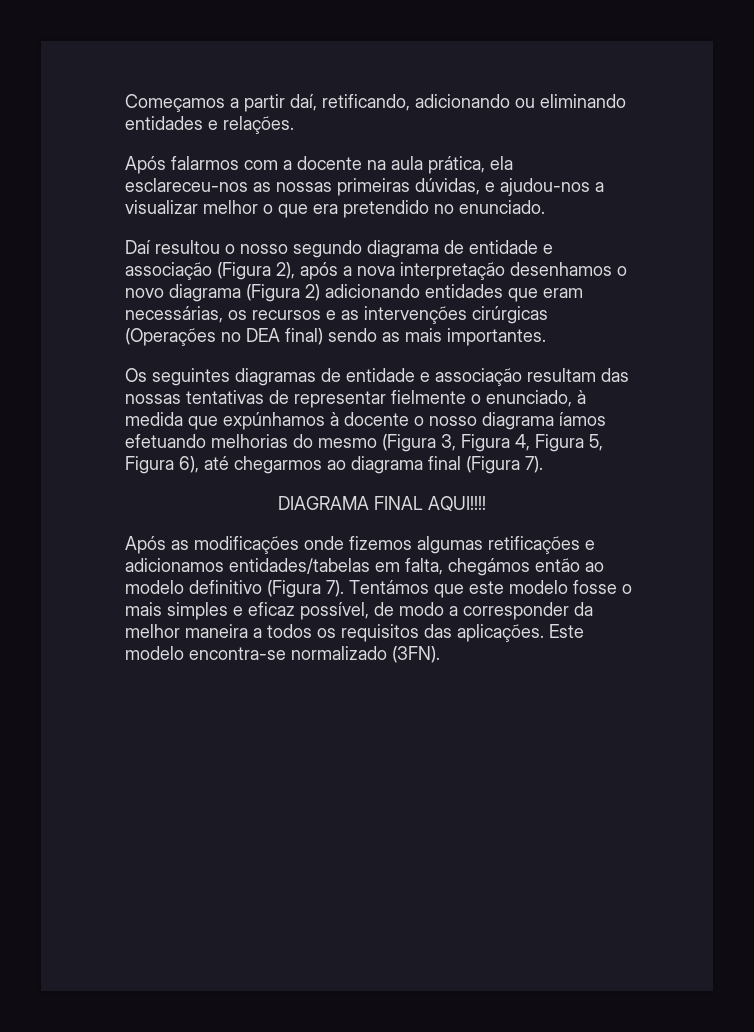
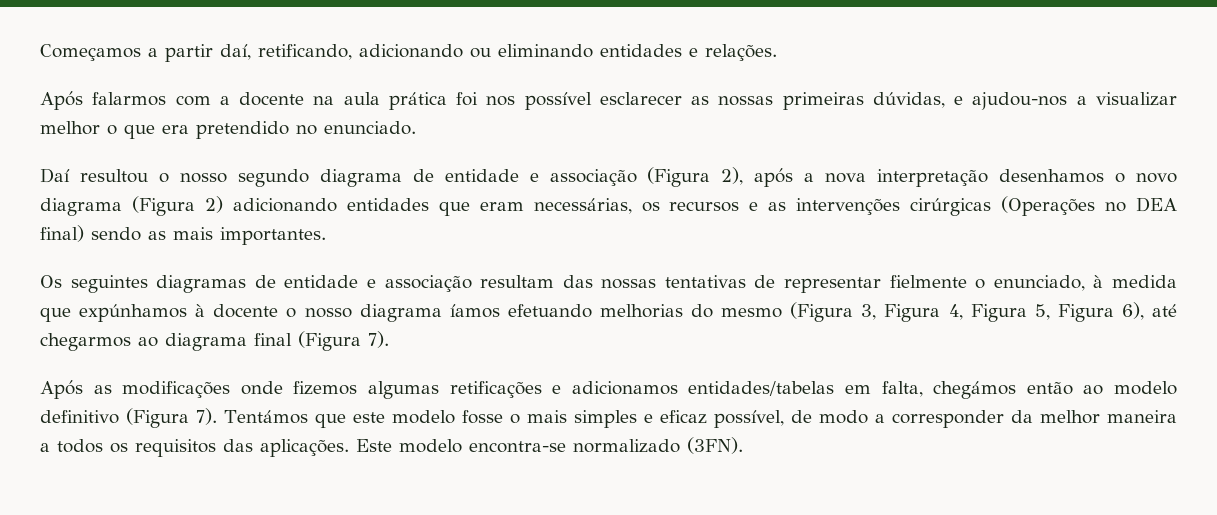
[428,156,513,174] [125,178,248,192] prática, ela esclareceu-nos -> [388,92,682,110] prática foi nos possível esclarecer
[278,496,486,512] // DIAGRAMA FINAL AQUI!!!! -> (389, 339) none

